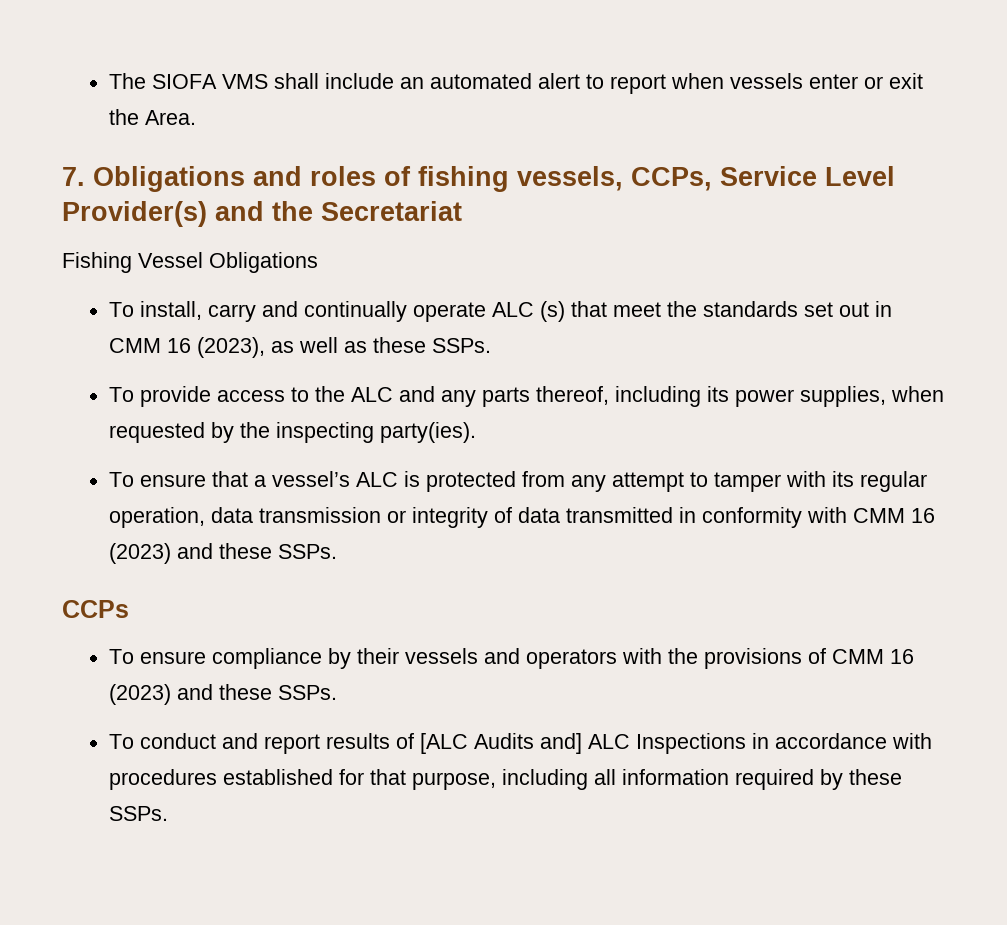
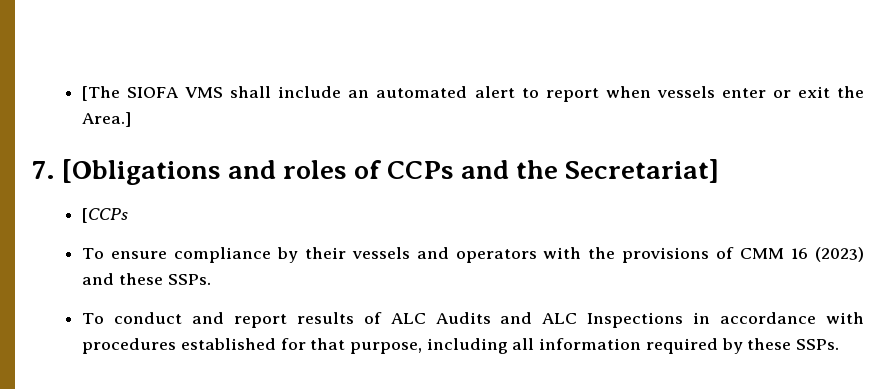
[109,73,147,89] The -> [82,86,121,101] [The
[145,110,197,125] Area. -> [82,112,132,127] Area.]
[93,166,245,192] Obligations -> [62,159,221,185] [Obligations
[418,166,895,192] [62,201,462,227] [62,252,318,273] [109,301,893,322] [109,337,492,358] [109,386,945,407] [109,422,477,443] [109,471,928,492] [109,507,936,528] [109,543,338,564] [62,600,129,618] fishing vessels, CCPs, Service Level Provider(s) and the Secretariat // Fishing Vessel Obligations // To install, carry and continually operate ALC (s) that meet the standards set out in CMM 16 (2023), as well as these SSPs. // To provide access to the ALC and any parts thereof, including its power supplies, when requested by the inspecting party(ies). // To ensure that a vessel’s ALC is protected from any attempt to tamper with its regular operation, data transmission or integrity of data transmitted in conformity with CMM 16 (2023) and these SSPs. // CCPs -> [387,159,720,183] [82,208,129,223] CCPs and the Secretariat] // [CCPs
[420,733,583,754] [ALC Audits and] -> [390,312,533,324] ALC Audits and

